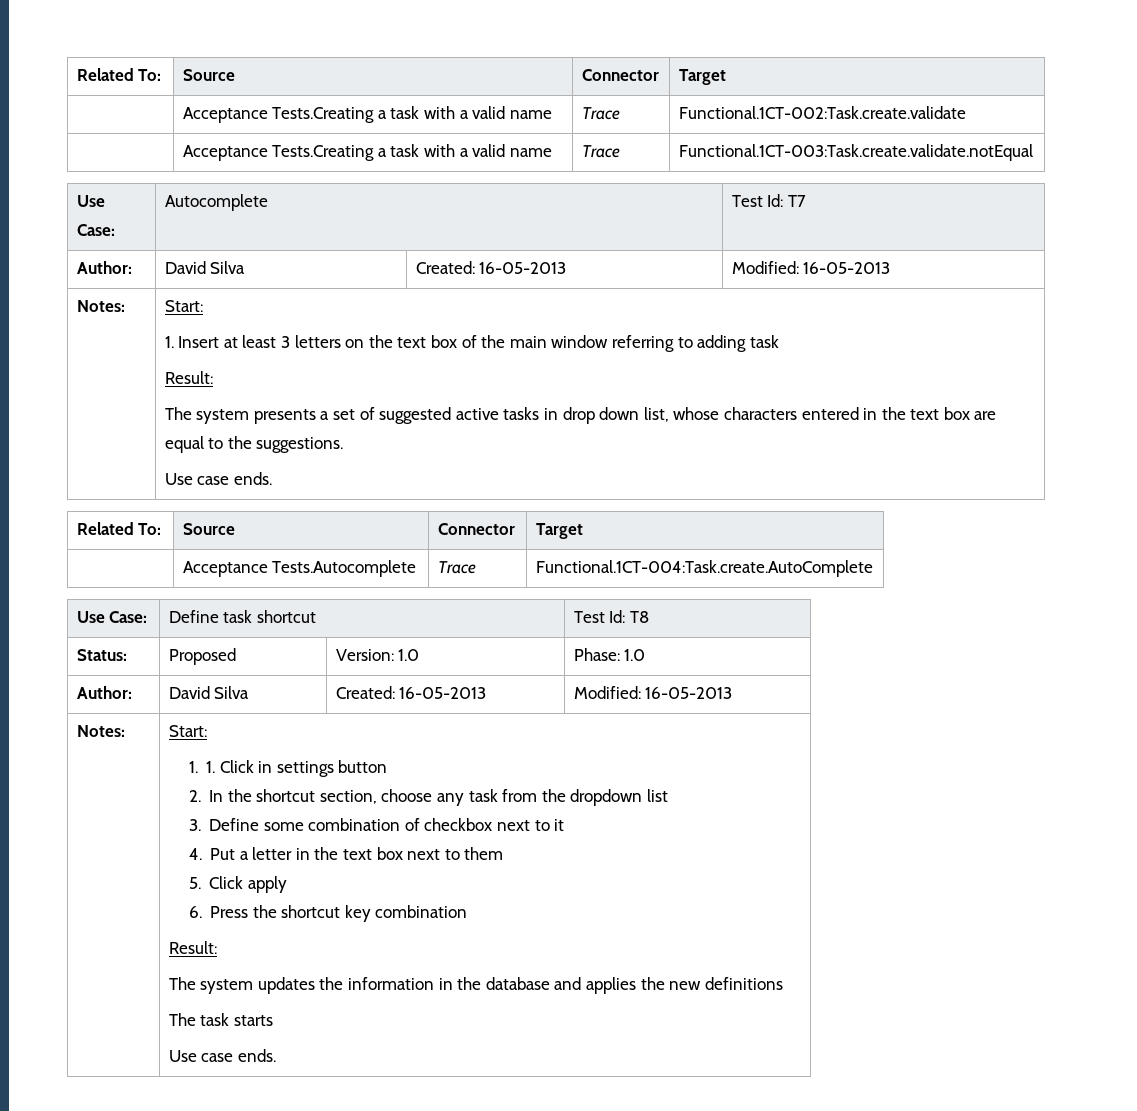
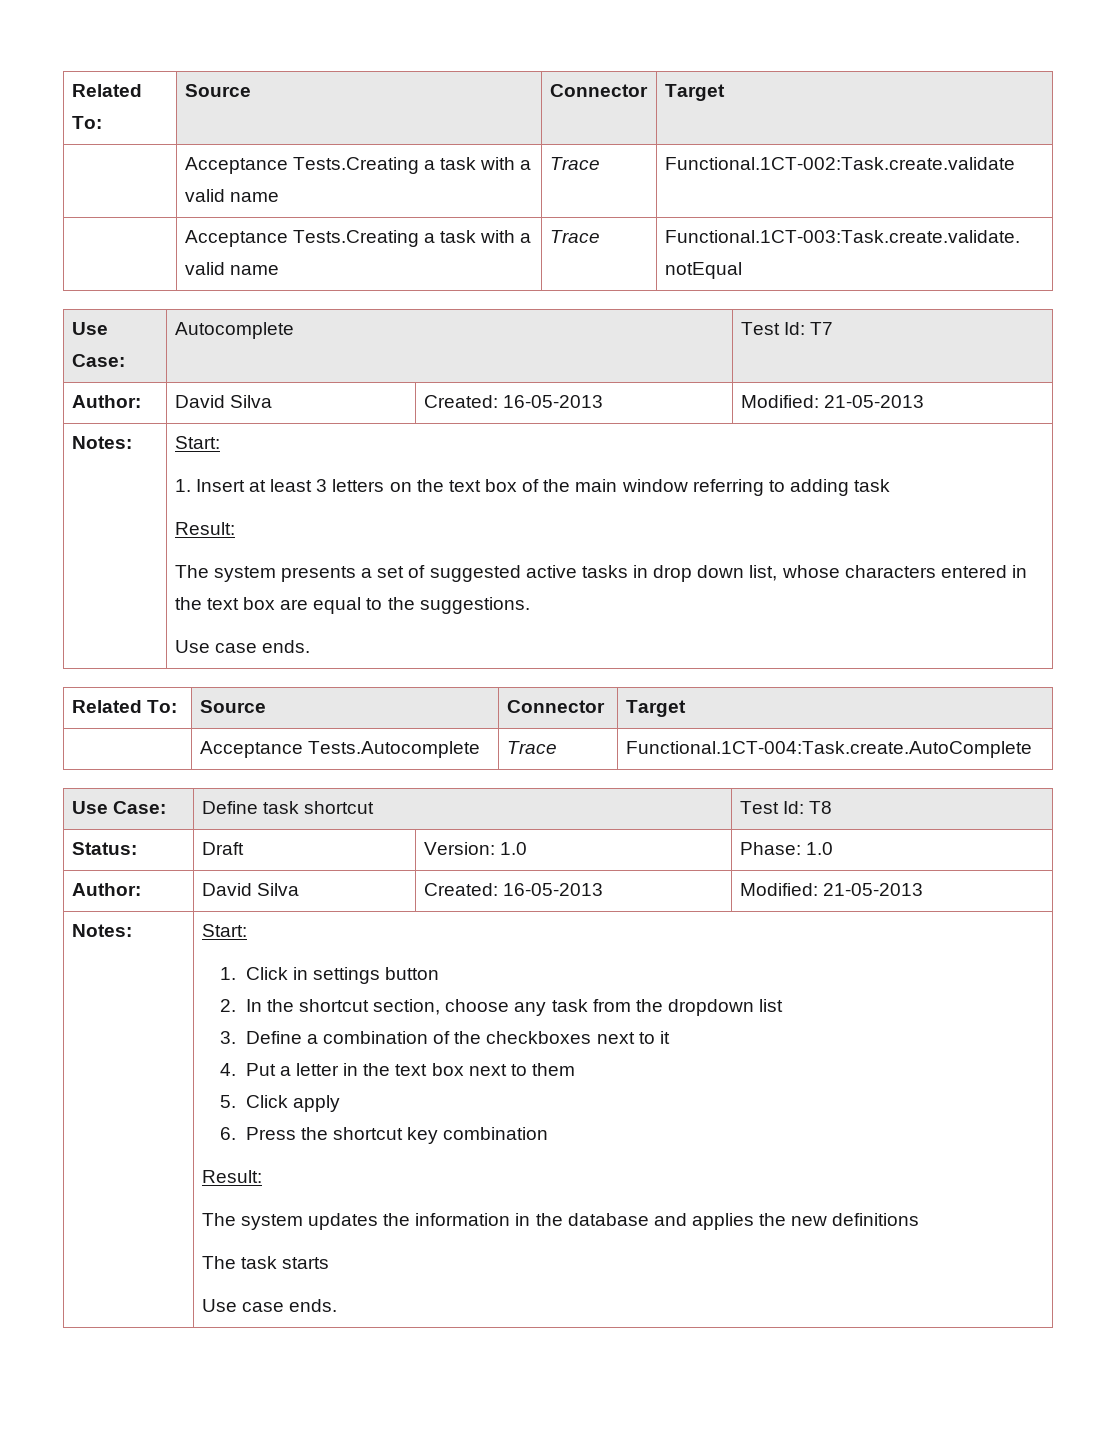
[803,262,891,274] 16-05-2013 -> [823,395,924,408] 21-05-2013
[168,648,236,665] Proposed -> [201,842,244,855] Draft
[645,687,733,699] [76,725,125,737] [168,725,207,737] [188,761,216,773] 16-05-2013 // Notes: | Start: // 1. 1. -> [822,883,923,896] [71,924,132,937] [201,924,247,937] [220,967,237,980] 21-05-2013 // Notes: | Start: // 1.
[263,822,304,831] some -> [306,1034,318,1044] a
[424,818,493,831] checkbox -> [454,1031,592,1044] the checkboxes

